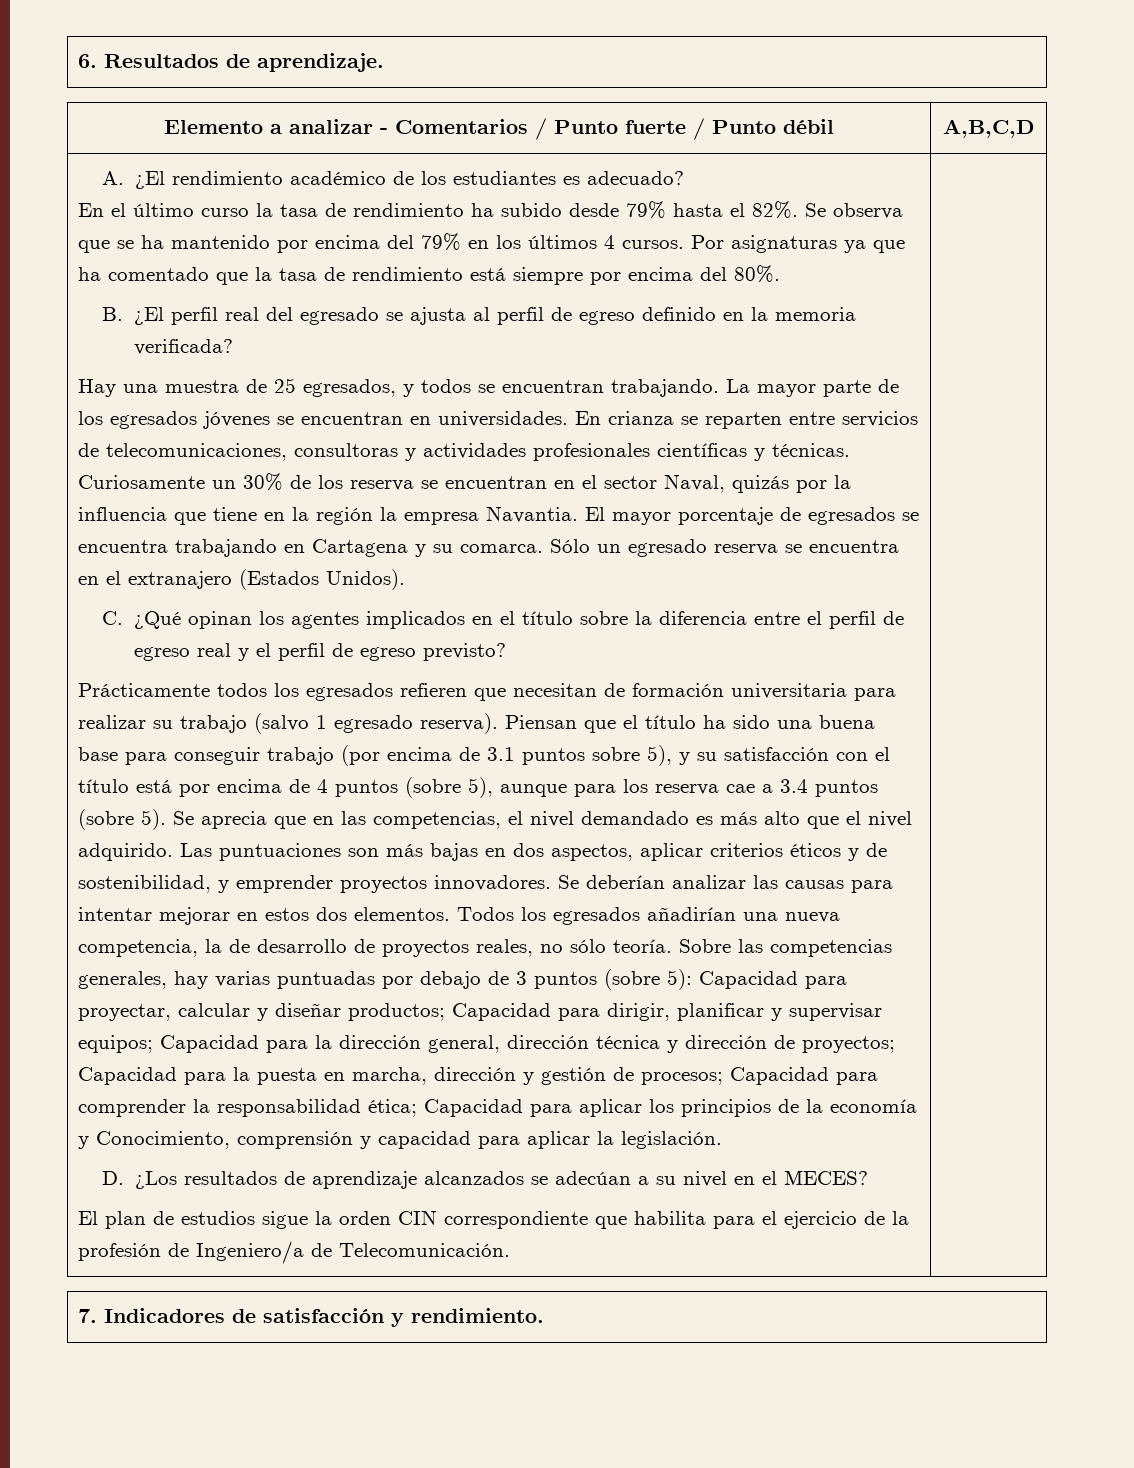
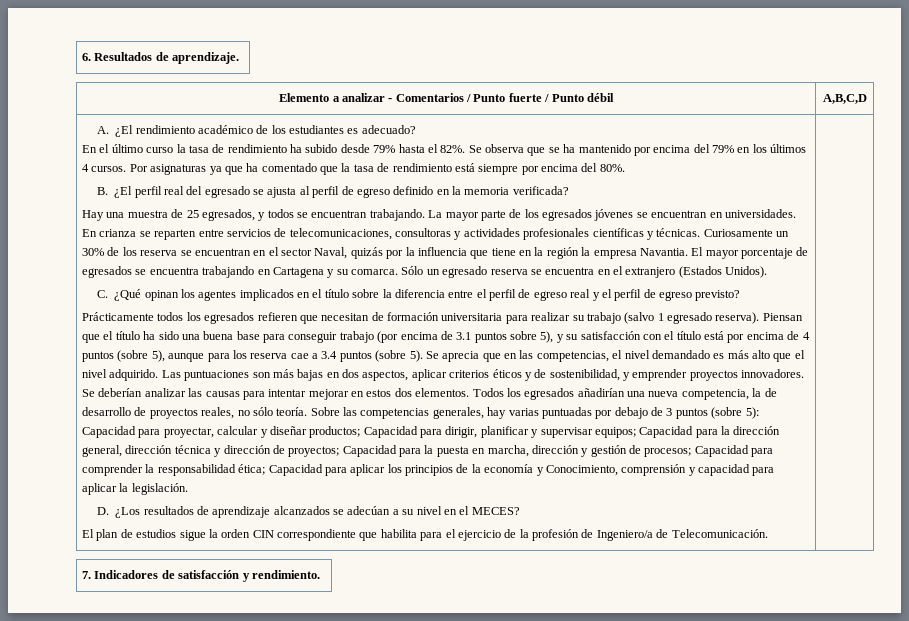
[128,571,233,589] extranajero -> [625,267,676,278] extranjero

